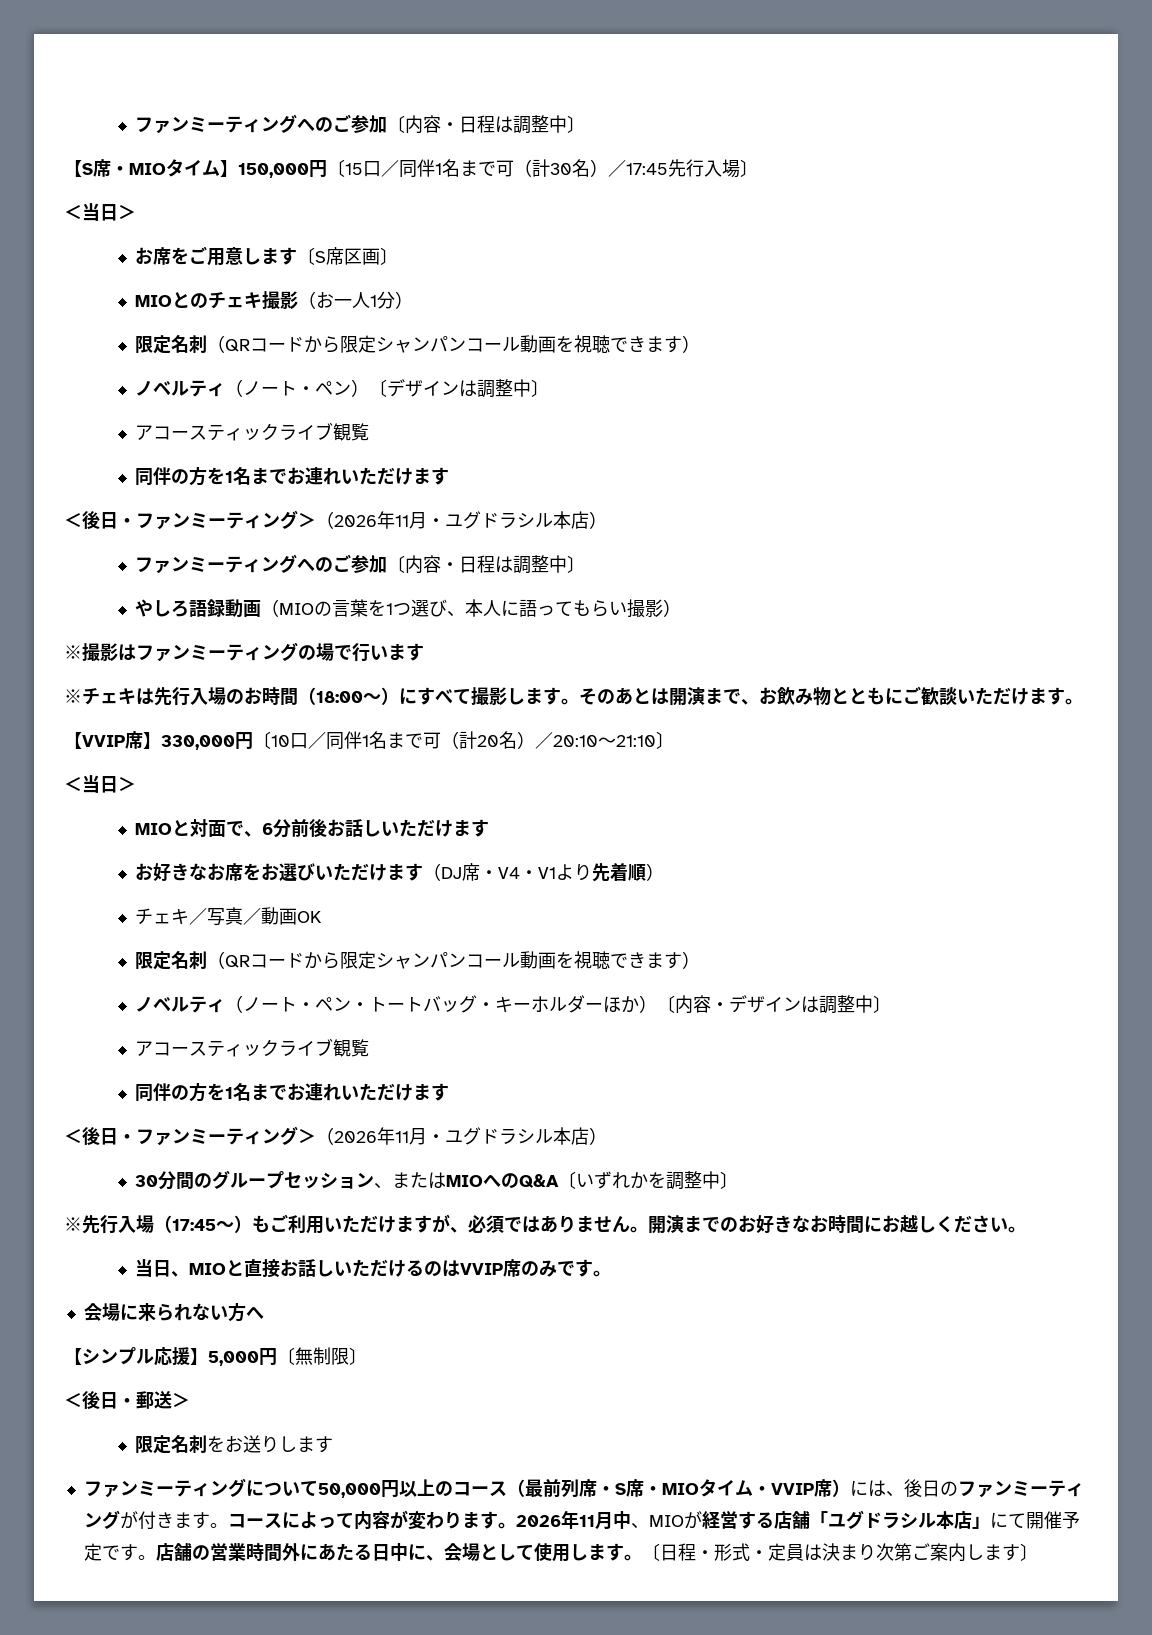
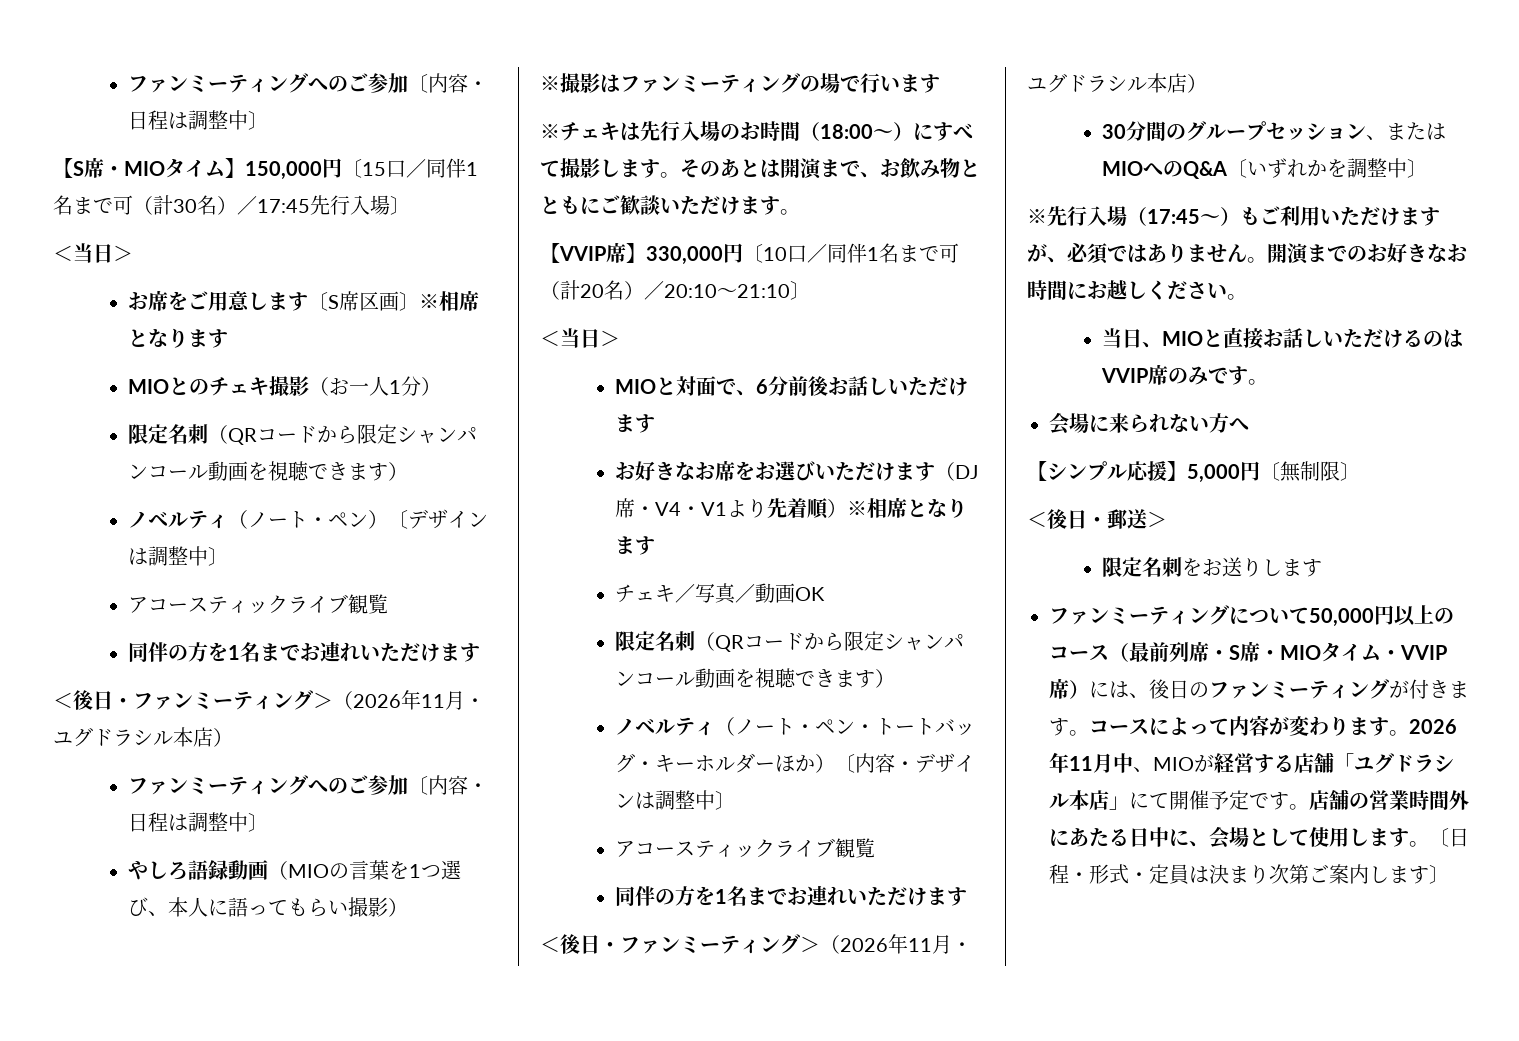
(398, 256) none -> [419,290,480,311] [128,328,229,348] ※相席となります
(664, 872) none -> [847,497,968,518] [615,536,656,555] ※相席となります

